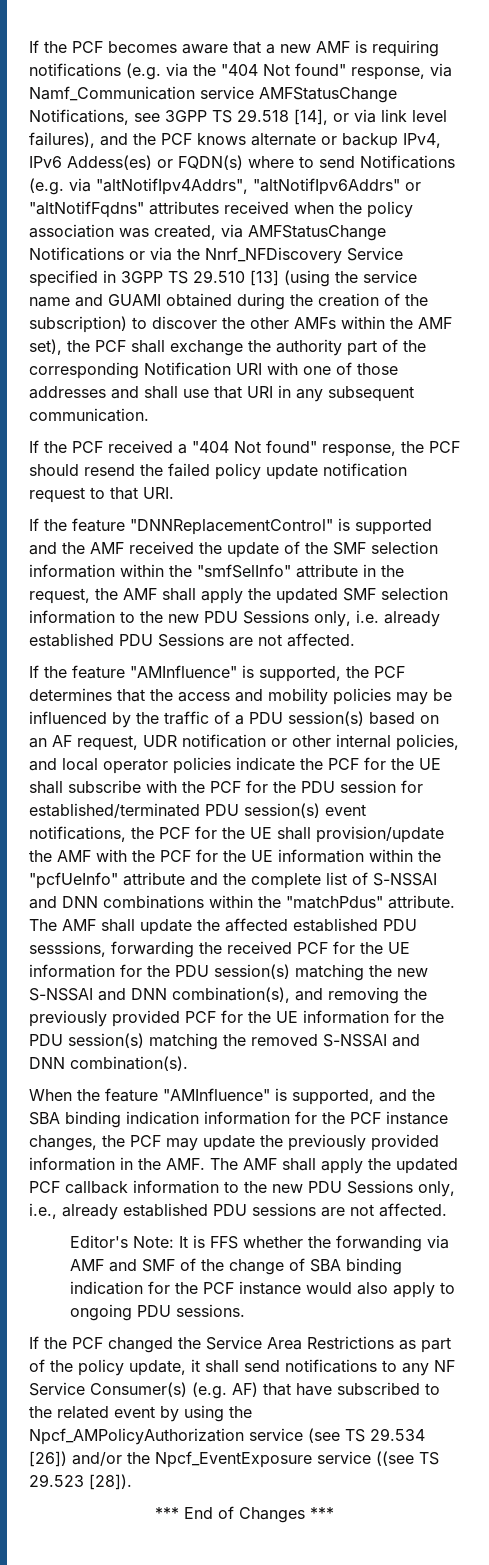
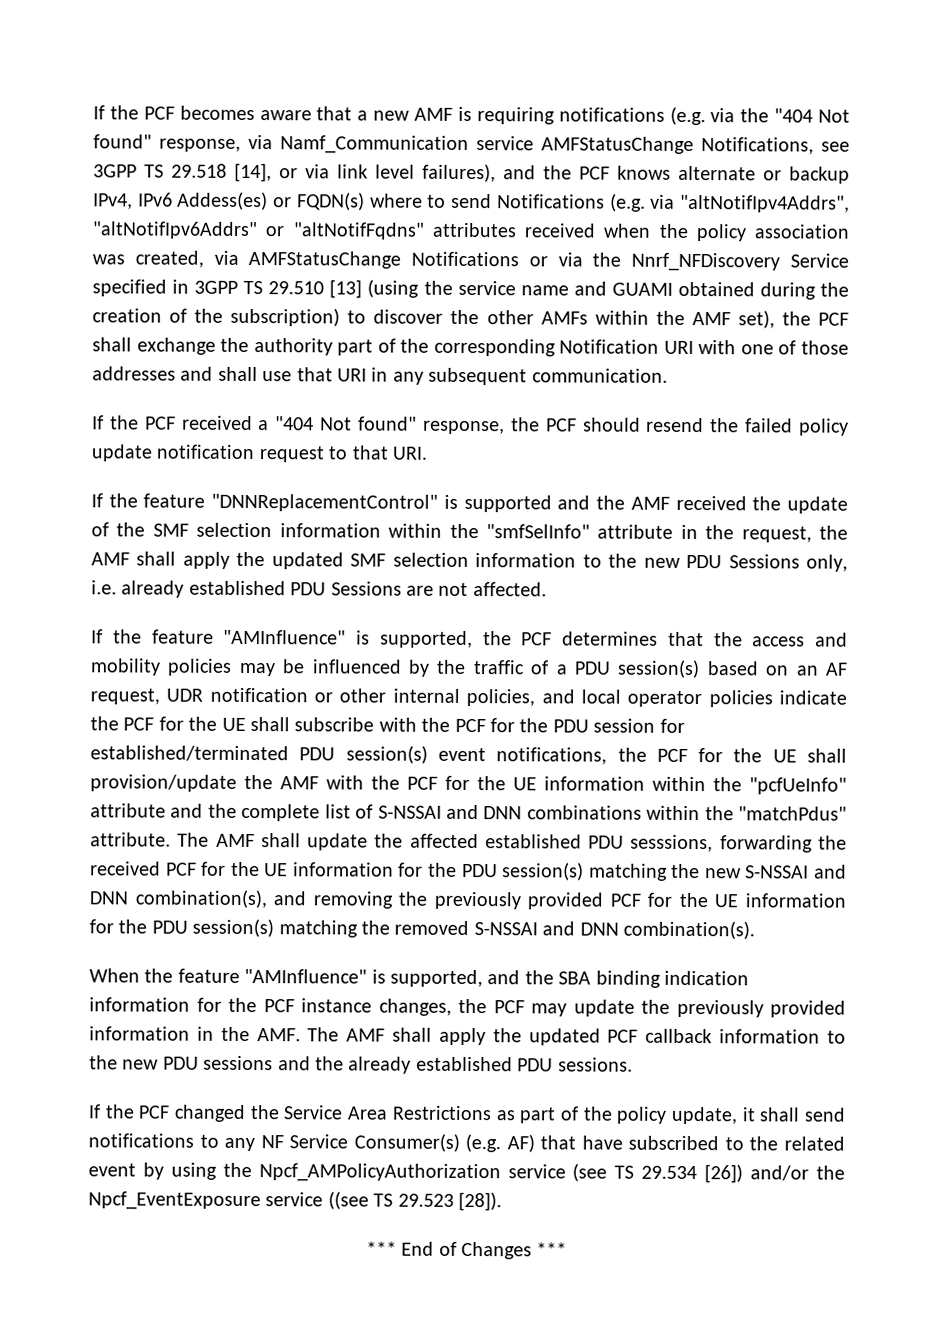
[347,1180,455,1197] [29,1203,447,1220] [70,1235,450,1252] [70,1258,403,1275] [70,1281,456,1298] [70,1304,133,1321] Sessions only, i.e., already established PDU sessions are not affected. // Editor's Note: It is FFS whether the forwanding via AMF and SMF of the change of SBA binding indication for the PCF instance would also apply to ongoing -> [203,1055,513,1074] sessions and the already established

